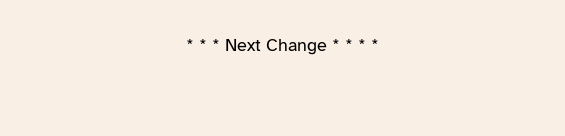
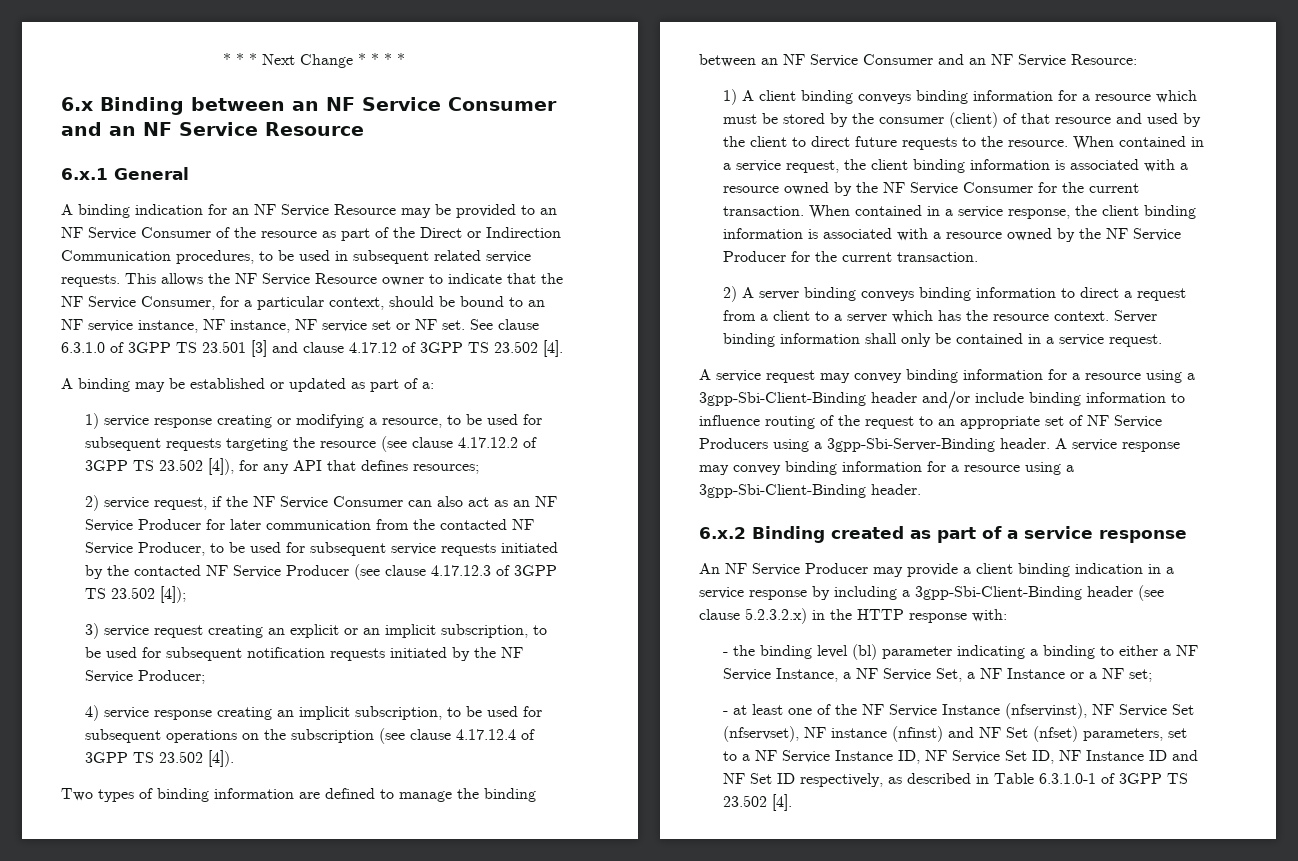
(379, 45) none -> [61,97,557,115] [61,122,364,136] [61,167,189,180] [61,204,557,218] [61,227,561,241] [61,250,531,264] [61,273,563,287] [61,296,545,310] [61,319,539,333] [61,340,563,357] [61,378,434,392] [85,413,543,429] [85,436,538,452] [85,458,480,475] [85,495,558,511] [85,519,535,532] [85,542,559,556] [85,564,558,580] [85,586,187,603] [85,623,548,639] [85,647,524,661] [85,670,206,684] [85,705,543,721] [85,728,536,744] [85,750,235,767] [61,788,536,802] [699,54,1137,67] [723,89,1198,105] [723,112,1202,128] [723,136,1205,150] [723,159,1189,173] [723,182,1140,196] [723,205,1197,219] [723,228,1182,242] [723,251,979,262] [723,286,1187,302] [723,310,1158,323] [723,333,1163,347] [699,369,1195,383] [699,391,1185,409] [699,415,1162,429] [699,438,1180,452] [699,461,1074,475] [699,484,921,498] [699,526,1187,543] [699,563,1174,577] [699,585,1164,601] [699,608,1007,624] [723,644,1199,660] [723,668,1153,682] [723,703,1195,719] [723,726,1188,742] [723,750,1199,764] [723,773,1189,787] [723,794,793,811] // 6.x Binding between an NF Service Consumer and an NF Service Resource // 6.x.1 General // A binding indication for an NF Service Resource may be provided to an NF Service Consumer of the resource as part of the Direct or Indirection Communication procedures, to be used in subsequent related service requests. This allows the NF Service Resource owner to indicate that the NF Service Consumer, for a particular context, should be bound to an NF service instance, NF instance, NF service set or NF set. See clause 6.3.1.0 of 3GPP TS 23.501 [3] and clause 4.17.12 of 3GPP TS 23.502 [4]. // A binding may be established or updated as part of a: // 1) service response creating or modifying a resource, to be used for subsequent requests targeting the resource (see clause 4.17.12.2 of 3GPP TS 23.502 [4]), for any API that defines resources; // 2) service request, if the NF Service Consumer can also act as an NF Service Producer for later communication from the contacted NF Service Producer, to be used for subsequent service requests initiated by the contacted NF Service Producer (see clause 4.17.12.3 of 3GPP TS 23.502 [4]); // 3) service request creating an explicit or an implicit subscription, to be used for subsequent notification requests initiated by the NF Service Producer; // 4) service response creating an implicit subscription, to be used for subsequent operations on the subscription (see clause 4.17.12.4 of 3GPP TS 23.502 [4]). // Two types of binding information are defined to manage the binding between an NF Service Consumer and an NF Service Resource: // 1) A client binding conveys binding information for a resource which must be stored by the consumer (client) of that resource and used by the client to direct future requests to the resource. When contained in a service request, the client binding information is associated with a resource owned by the NF Service Consumer for the current transaction. When contained in a service response, the client binding information is associated with a resource owned by the NF Service Producer for the current transaction. // 2) A server binding conveys binding information to direct a request from a client to a server which has the resource context. Server binding information shall only be contained in a service request. // A service request may convey binding information for a resource using a 3gpp-Sbi-Client-Binding header and/or include binding information to influence routing of the request to an appropriate set of NF Service Producers using a 3gpp-Sbi-Server-Binding header. A service response may convey binding information for a resource using a 3gpp-Sbi-Client-Binding header. // 6.x.2 Binding created as part of a service response // An NF Service Producer may provide a client binding indication in a service response by including a 3gpp-Sbi-Client-Binding header (see clause 5.2.3.2.x) in the HTTP response with: // - the binding level (bl) parameter indicating a binding to either a NF Service Instance, a NF Service Set, a NF Instance or a NF set; // - at least one of the NF Service Instance (nfservinst), NF Service Set (nfservset), NF instance (nfinst) and NF Set (nfset) parameters, set to a NF Service Instance ID, NF Service Set ID, NF Instance ID and NF Set ID respectively, as described in Table 6.3.1.0-1 of 3GPP TS 23.502 [4].

